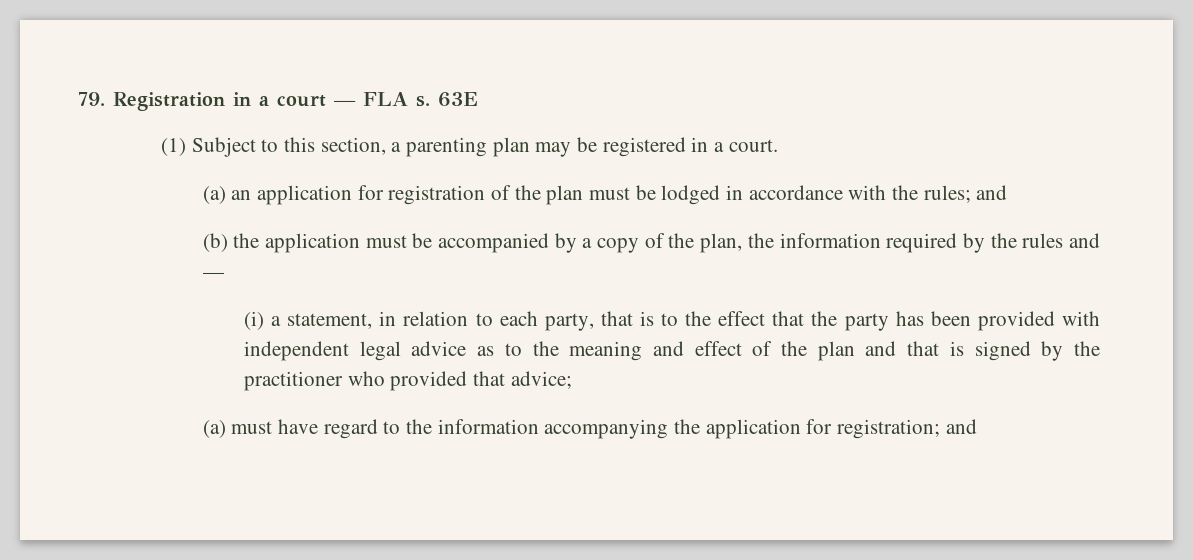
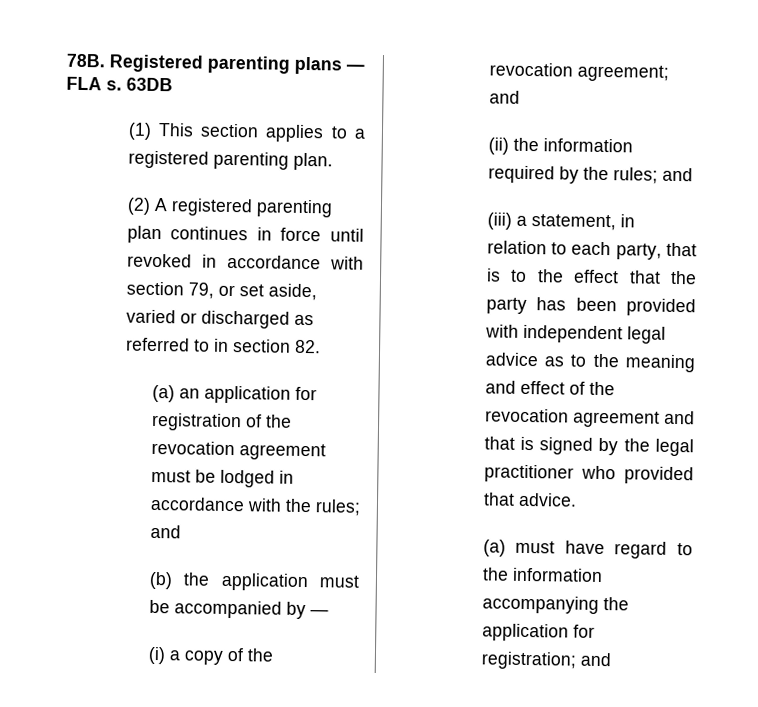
[78,92,326,111] 79. Registration in a court -> [66,53,342,75] 78B. Registered parenting plans
[438,92,478,107] 63E -> [126,77,173,92] 63DB
[191,137,778,157] Subject to this section, a parenting plan may be registered in a court. -> [157,123,367,143] [127,150,333,171] [126,197,333,218] [126,225,365,244] [126,253,364,270] [125,281,317,301] [125,309,314,329] [125,337,321,354] This section applies to a registered parenting plan. // (2) A registered parenting plan continues in force until revoked in accordance with section 79, or set aside, varied or discharged as referred to in section 82.
[546,185,584,205] plan -> [150,440,326,461] revocation agreement
(577, 243) none -> [309,609,329,616] [147,646,166,665] — // (i)
[700,233,743,253] plan, -> [488,62,669,82] [488,90,520,104] [487,137,509,155] revocation agreement; and // (ii)
[1022,233,1100,248] [202,272,224,278] [244,311,265,330] rules and — // (i) -> [612,167,693,184] [486,212,512,230] rules; and // (iii)
[817,341,855,361] plan -> [484,408,660,428] revocation agreement
(1100, 348) none -> [655,438,694,457] legal
[510,371,572,389] advice; -> [517,492,577,507] advice.

